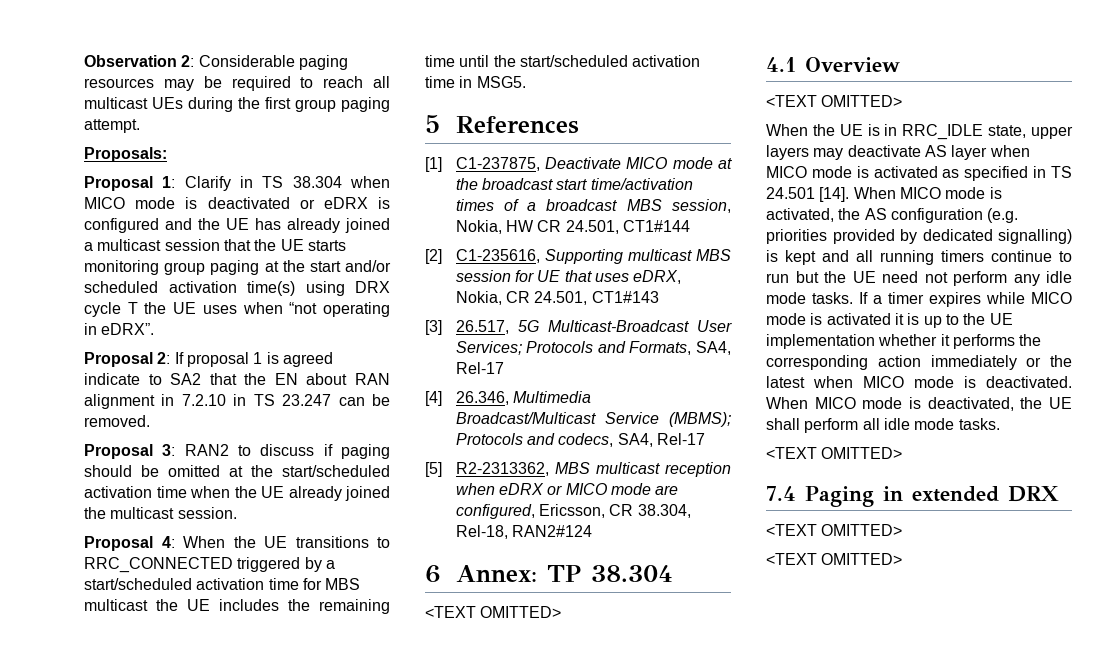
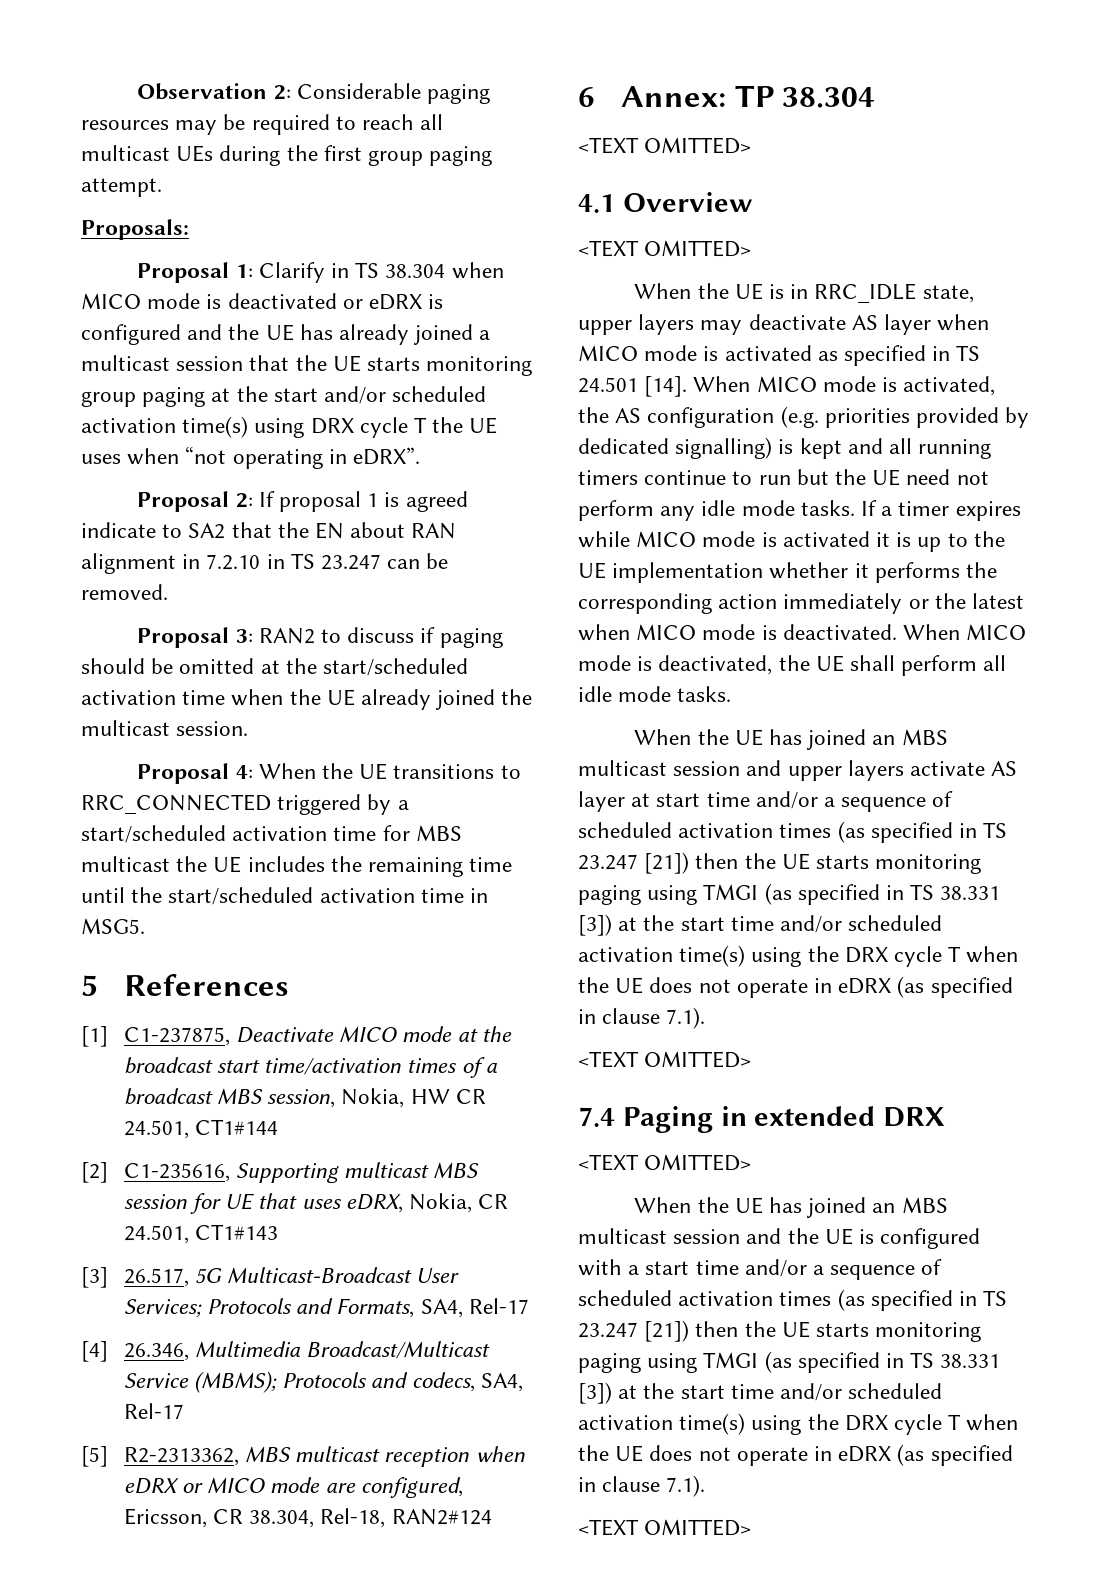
(1000, 424) none -> [634,729,948,750] [578,760,1018,781] [578,791,954,812] [578,821,1008,843] [578,852,982,874] [578,883,1001,905] [578,914,943,936] [578,945,1019,967] [578,976,1013,998] [578,1007,706,1029] // When the UE has joined an MBS multicast session and upper layers activate AS layer at start time and/or a sequence of scheduled activation times (as specified in TS 23.247 [21]) then the UE starts monitoring paging using TMGI (as specified in TS 38.331 [3]) at the start time and/or scheduled activation time(s) using the DRX cycle T when the UE does not operate in eDRX (as specified in clause 7.1).
(903, 530) none -> [634,1197,948,1218] [578,1228,981,1249] [578,1259,943,1280] [578,1289,1008,1311] [578,1320,982,1342] [578,1351,1001,1373] [578,1382,943,1404] [578,1413,1019,1435] [578,1444,1013,1466] [578,1475,706,1497] // When the UE has joined an MBS multicast session and the UE is configured with a start time and/or a sequence of scheduled activation times (as specified in TS 23.247 [21]) then the UE starts monitoring paging using TMGI (as specified in TS 38.331 [3]) at the start time and/or scheduled activation time(s) using the DRX cycle T when the UE does not operate in eDRX (as specified in clause 7.1).

